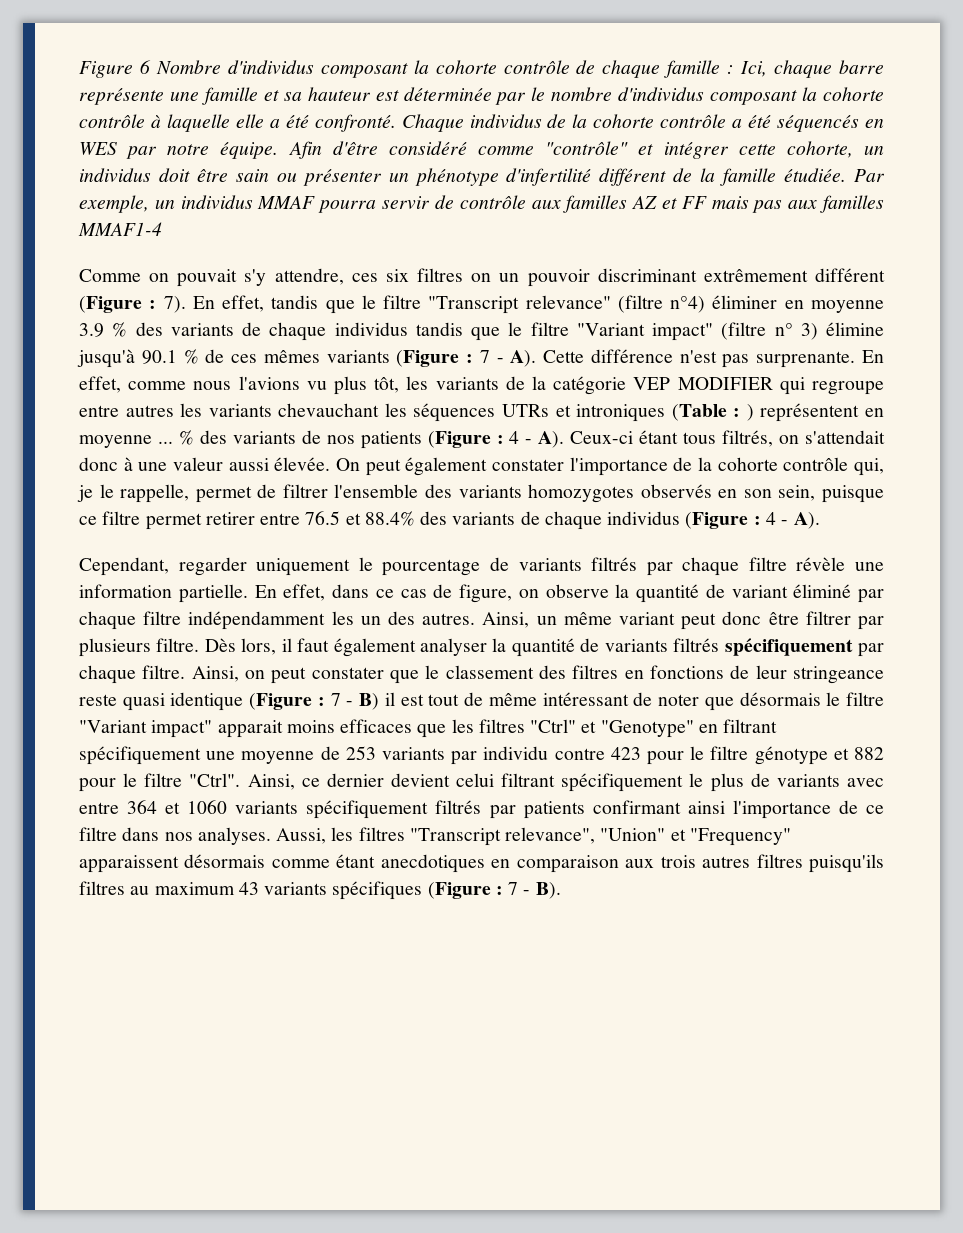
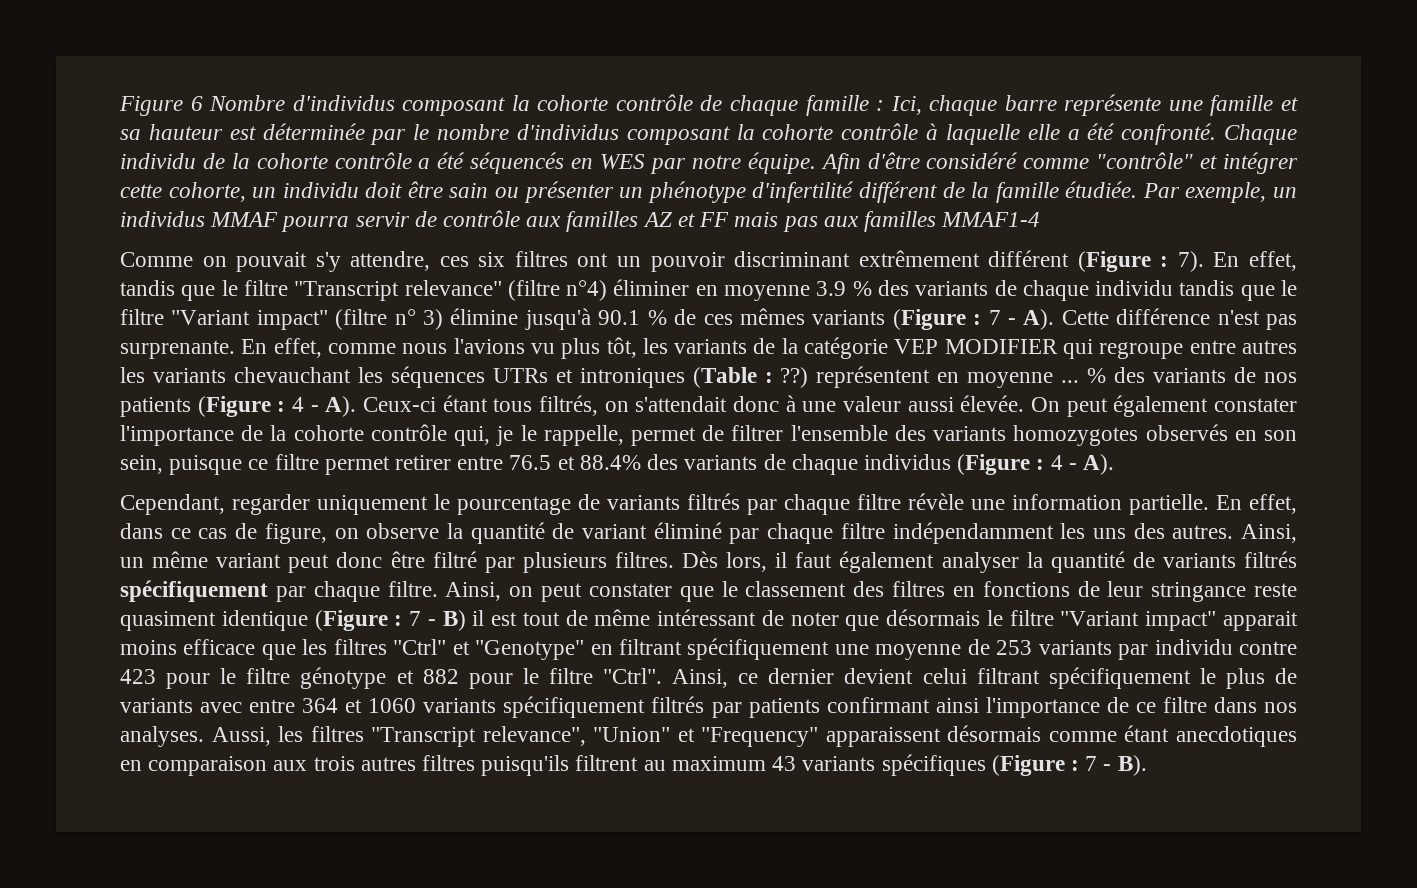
[469,114,542,128] individus -> [120,153,196,169] individu
[79,168,151,182] individus -> [282,182,359,198] individu
[471,273,492,282] on -> [577,253,609,267] ont
[334,322,408,336] individus -> [1095,280,1174,296] individu
[746,404,754,421] ) -> [780,367,809,388] ??)
[360,616,381,625] un -> [1092,528,1126,539] uns
[805,611,851,625] filtrer -> [432,551,477,568] filtré
[156,638,200,652] filtre. -> [614,552,674,568] filtres.
[793,666,885,684] [79,693,165,711] stringeance reste quasi -> [1151,582,1298,602] [120,611,216,631] stringance reste quasiment
[340,719,413,733] efficaces -> [183,639,256,655] efficace
[79,881,125,895] filtres -> [575,755,639,771] filtrent

